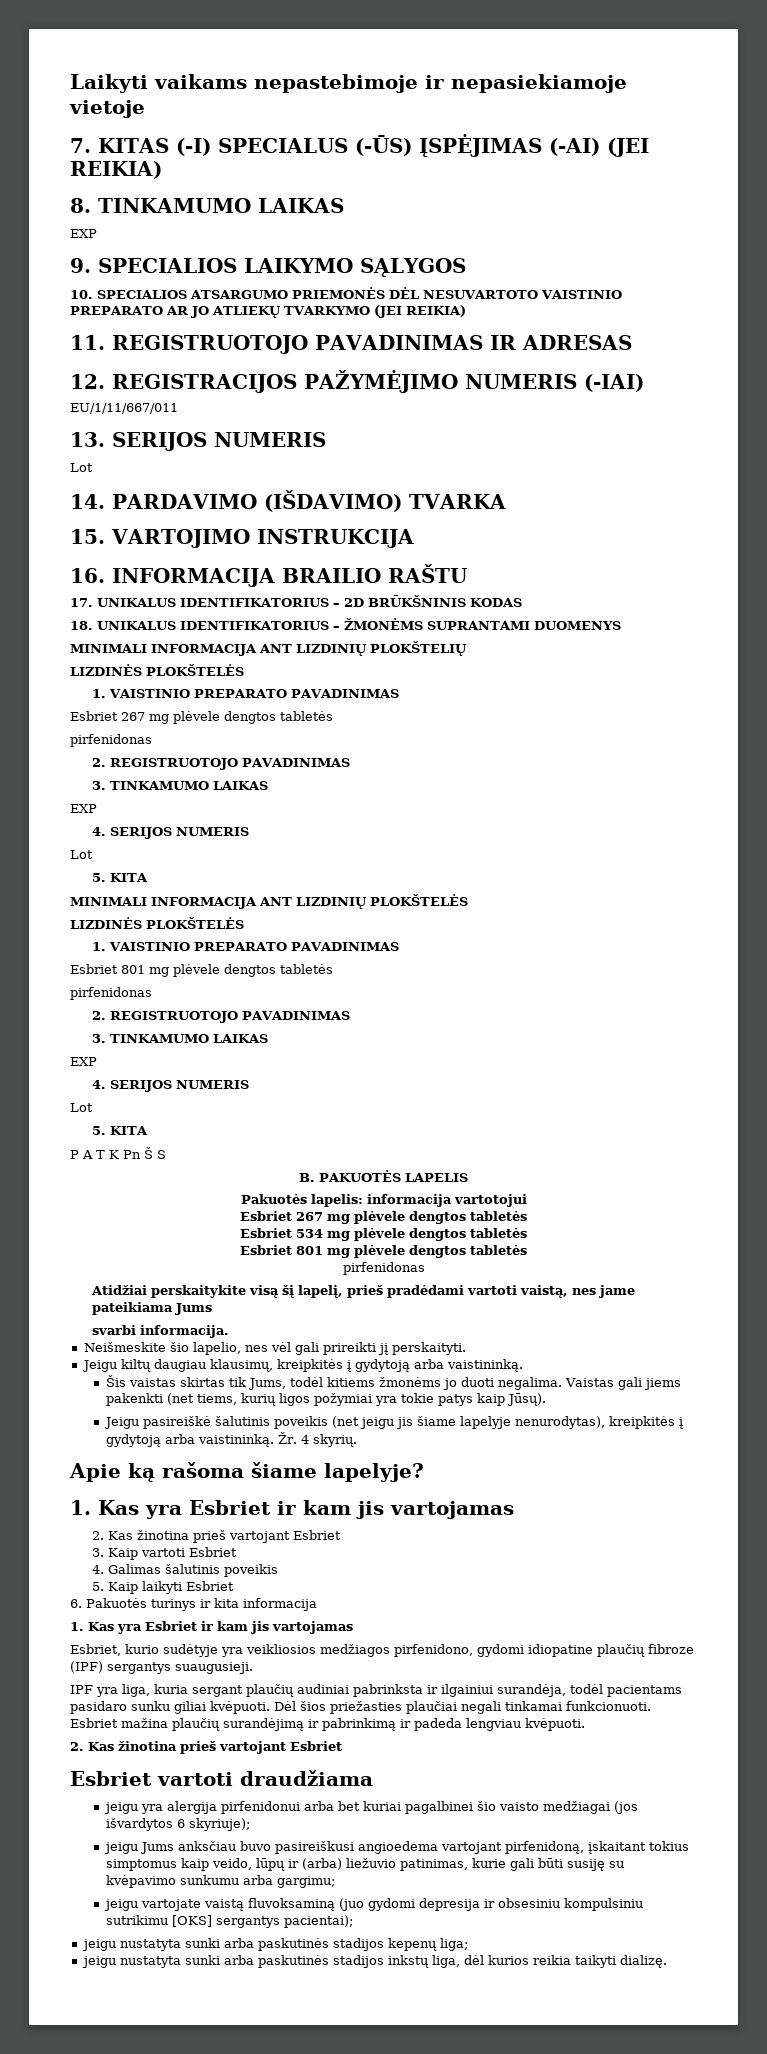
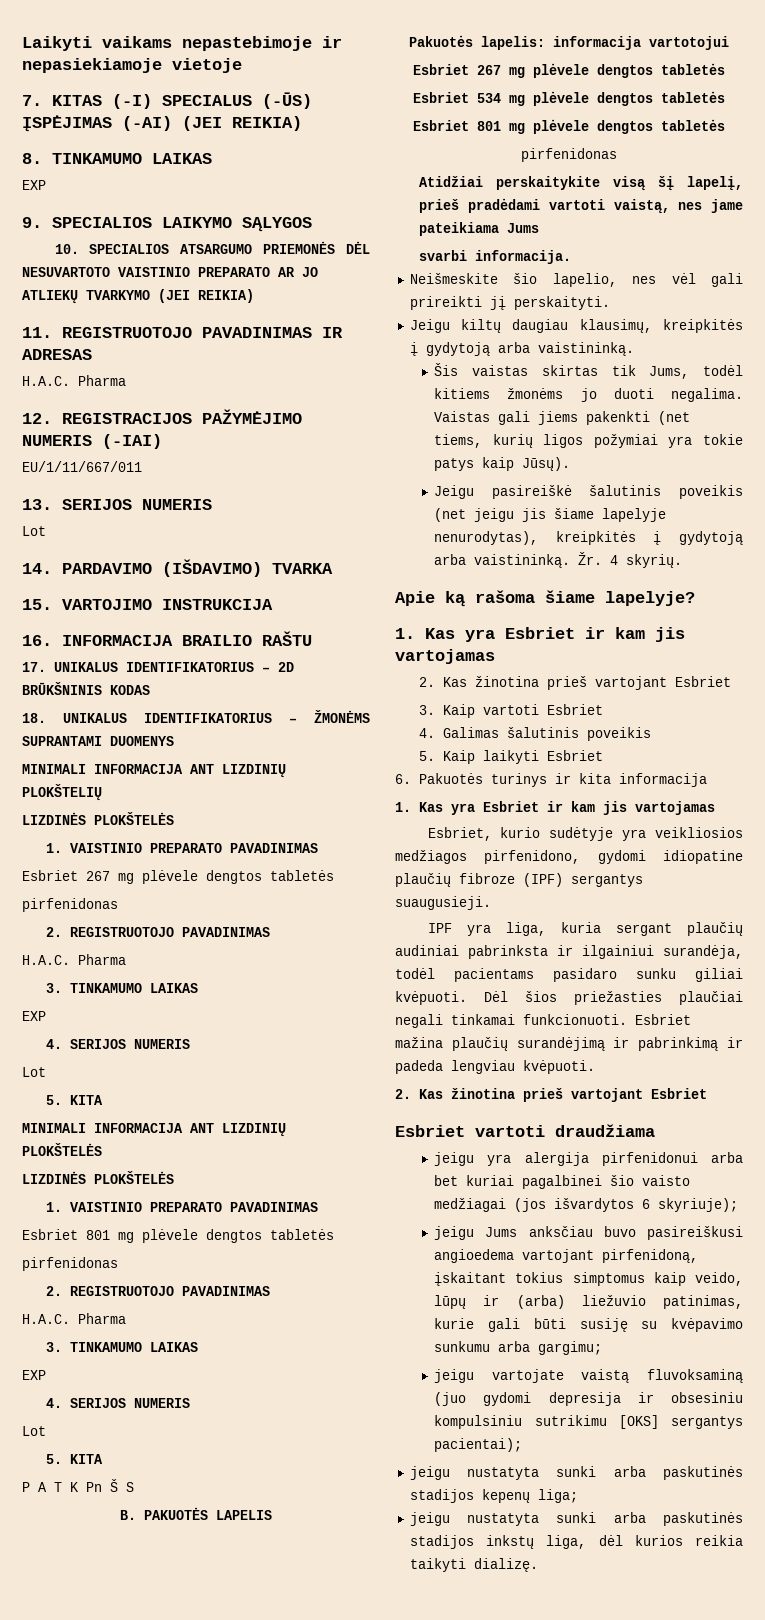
(632, 342) none -> [22,375,126,386] // H.A.C. Pharma
(350, 762) none -> [22,954,126,965] // H.A.C. Pharma
(350, 1015) none -> [22,1313,126,1324] // H.A.C. Pharma

